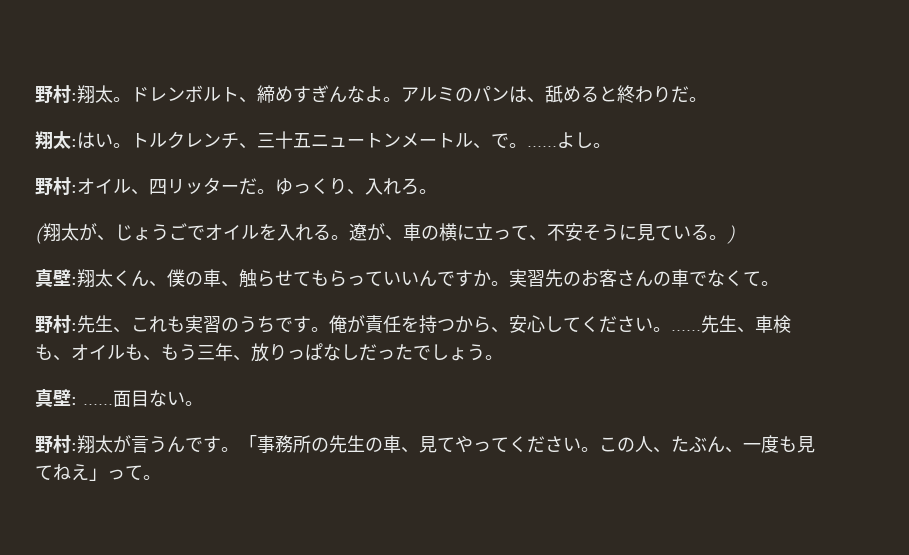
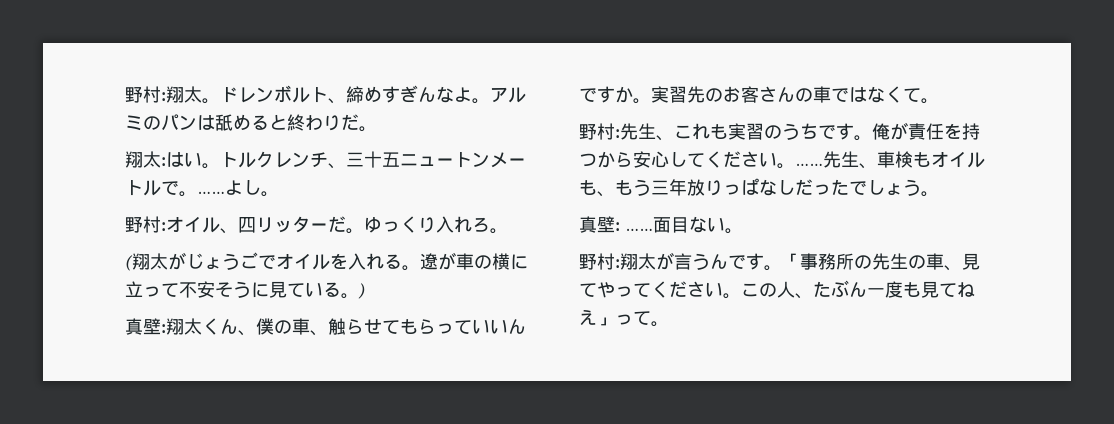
[527,97,545,103] 、 -> (215, 122) none
[473,143,491,149] 、 -> (161, 188) none
[347,189,365,195] 、 -> (436, 225) none
[97,235,115,241] 、 -> (186, 261) none
[385,235,403,241] 、 -> (456, 261) none
[529,235,547,241] 、 -> (179, 290) none
(707, 278) none -> [849,87,867,102] は
[491,327,509,333] 、 -> (633, 159) none
[53,355,71,361] 、 -> (931, 159) none
[233,355,251,361] 、 -> (687, 187) none
[725,447,743,453] 、 -> (867, 289) none

